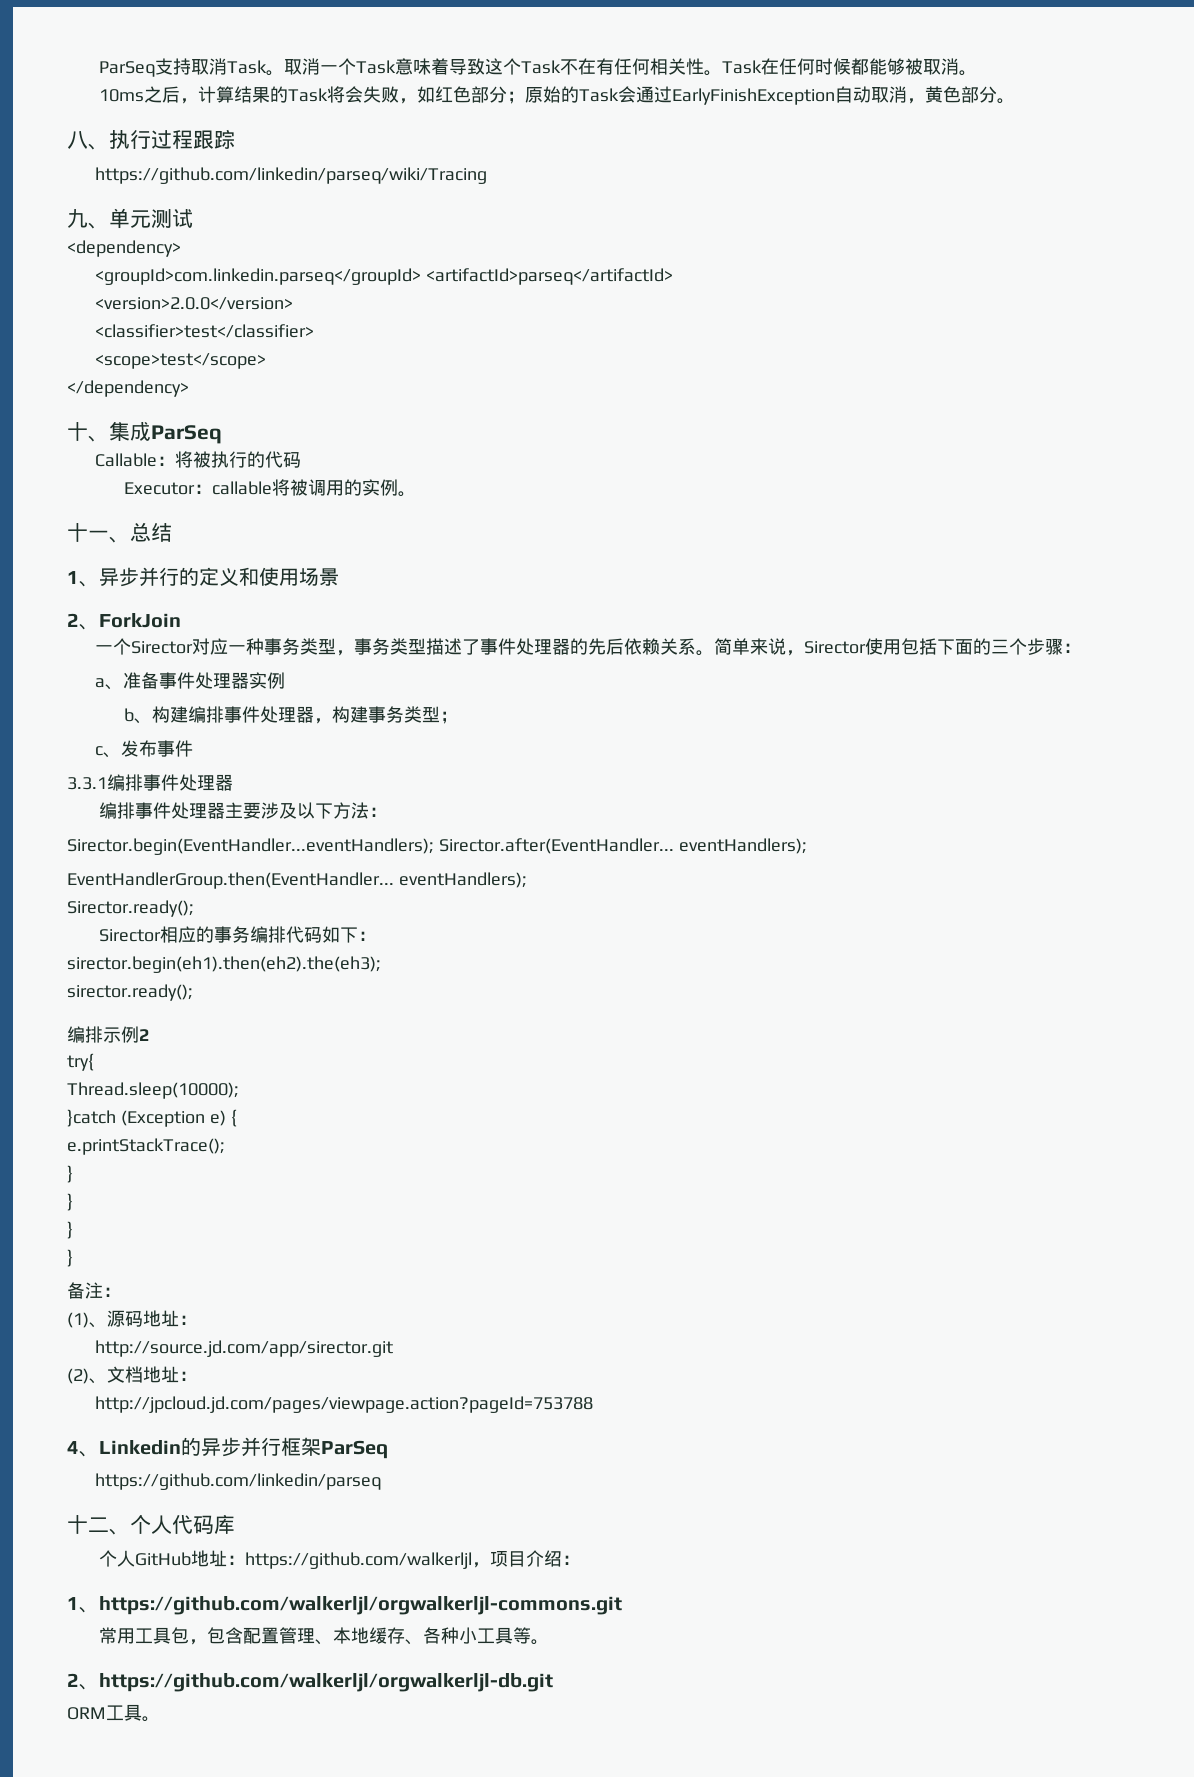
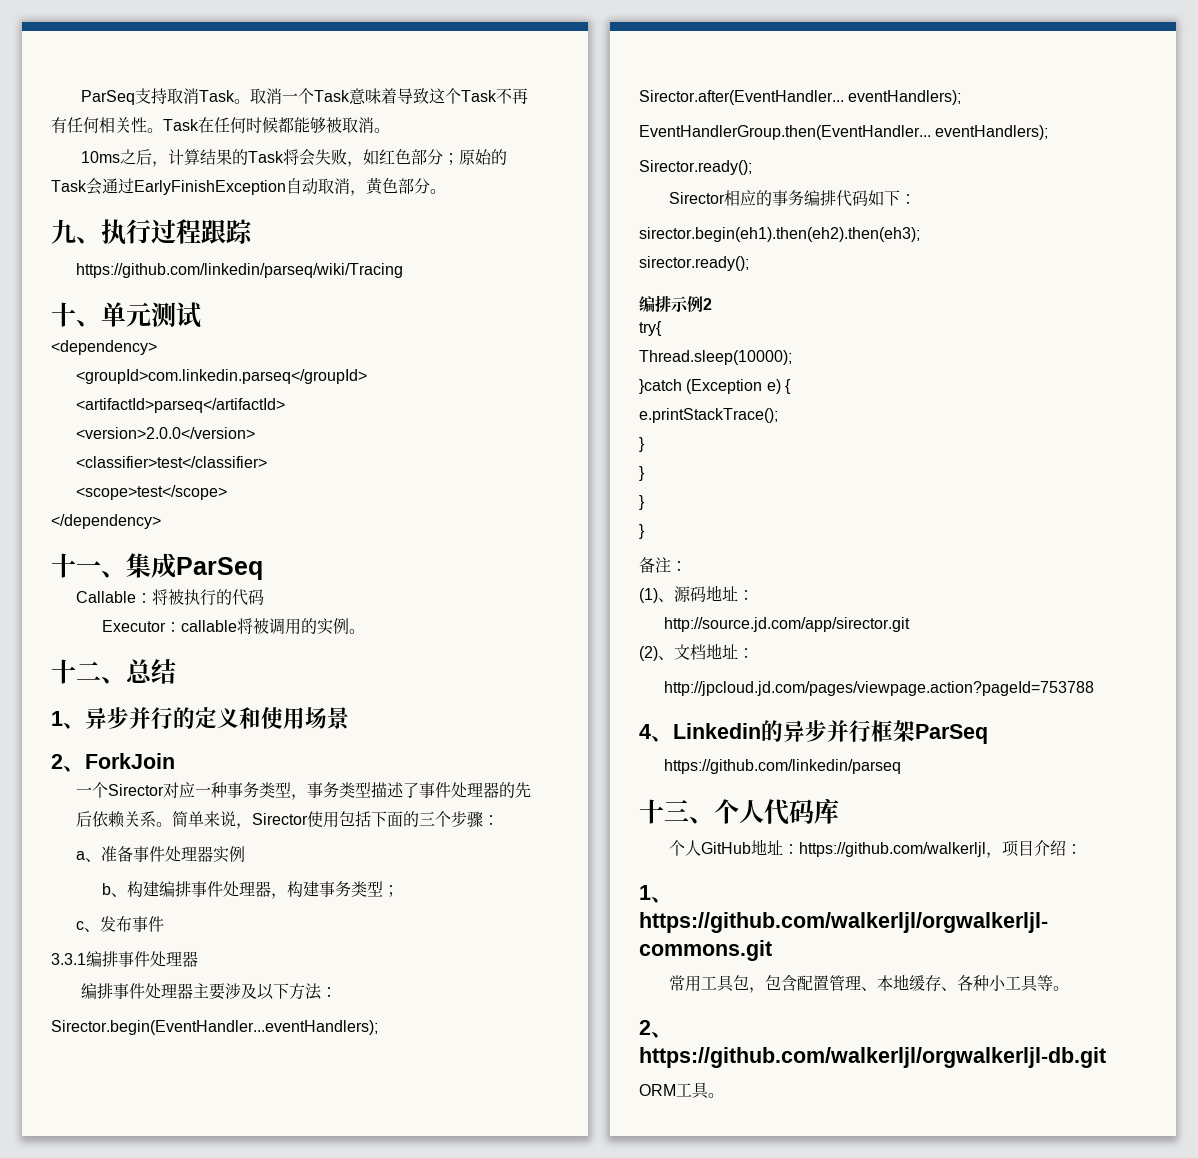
[578,58,597,75] 在 -> [512,88,529,104] 再
[67,130,88,149] 八 -> [51,219,76,244] 九
[67,209,88,228] 九 -> [51,302,76,327] 十
(88, 431) none -> [76,561,101,575] 一
[88,530,109,540] 一 -> [76,661,101,681] 二
[67,956,381,973] sirector.begin(eh1).then(eh2).the(eh3); -> [639,227,920,242] sirector.begin(eh1).then(eh2).then(eh3);
[88,1517,109,1532] 二 -> [664,800,689,821] 三

